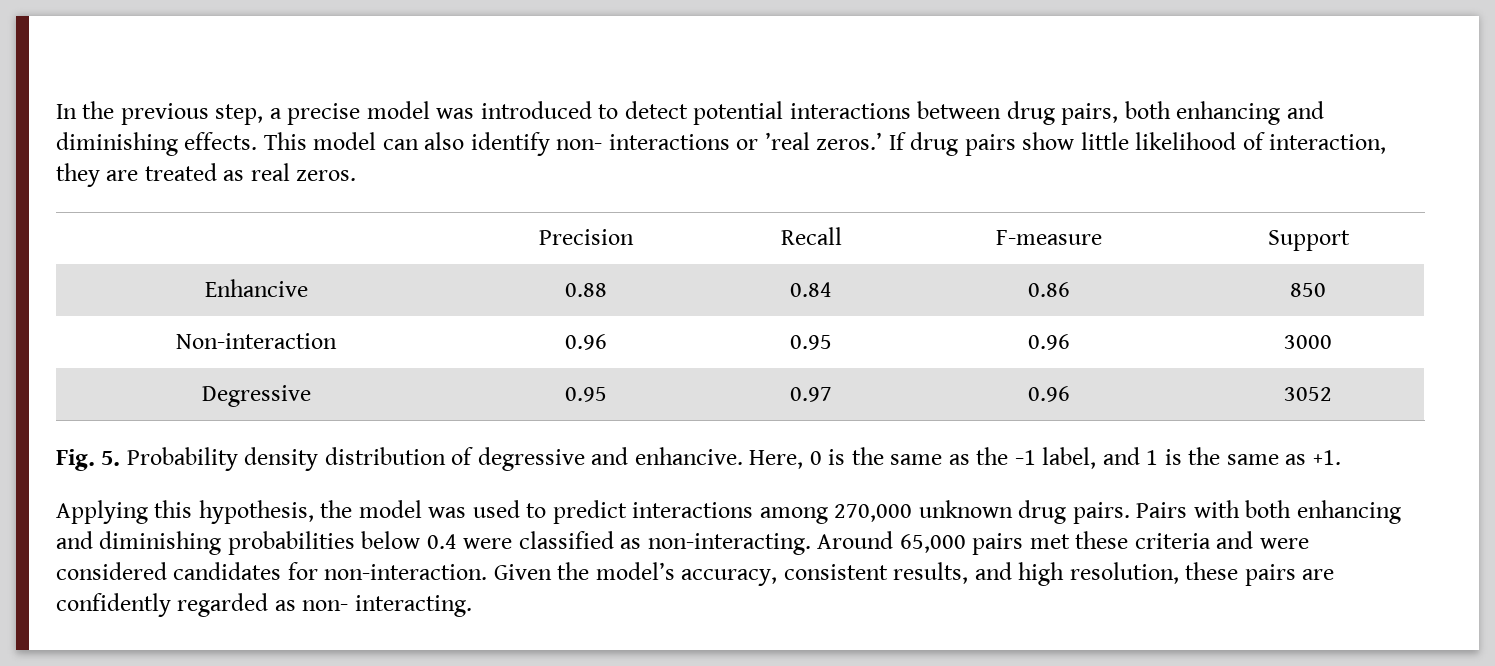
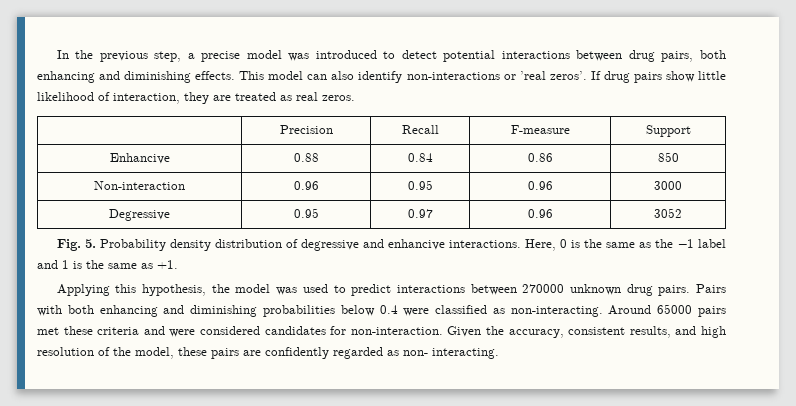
[556,134,730,150] non- interactions -> [406,72,500,80] non-interactions
[816,132,883,150] zeros.’ -> [549,71,587,80] zeros’.
[634,447,743,465] enhancive. -> [387,239,521,250] enhancive interactions.
[1042,447,1097,469] label, -> [698,239,727,248] label
[759,504,913,524] among 270,000 -> [470,284,565,295] between 270000
[899,534,966,553] 65,000 -> [657,304,693,314] 65000
[595,562,675,580] model’s -> (505, 330) none
[1069,562,1179,584] resolution, -> [37,347,174,359] resolution of the model,

